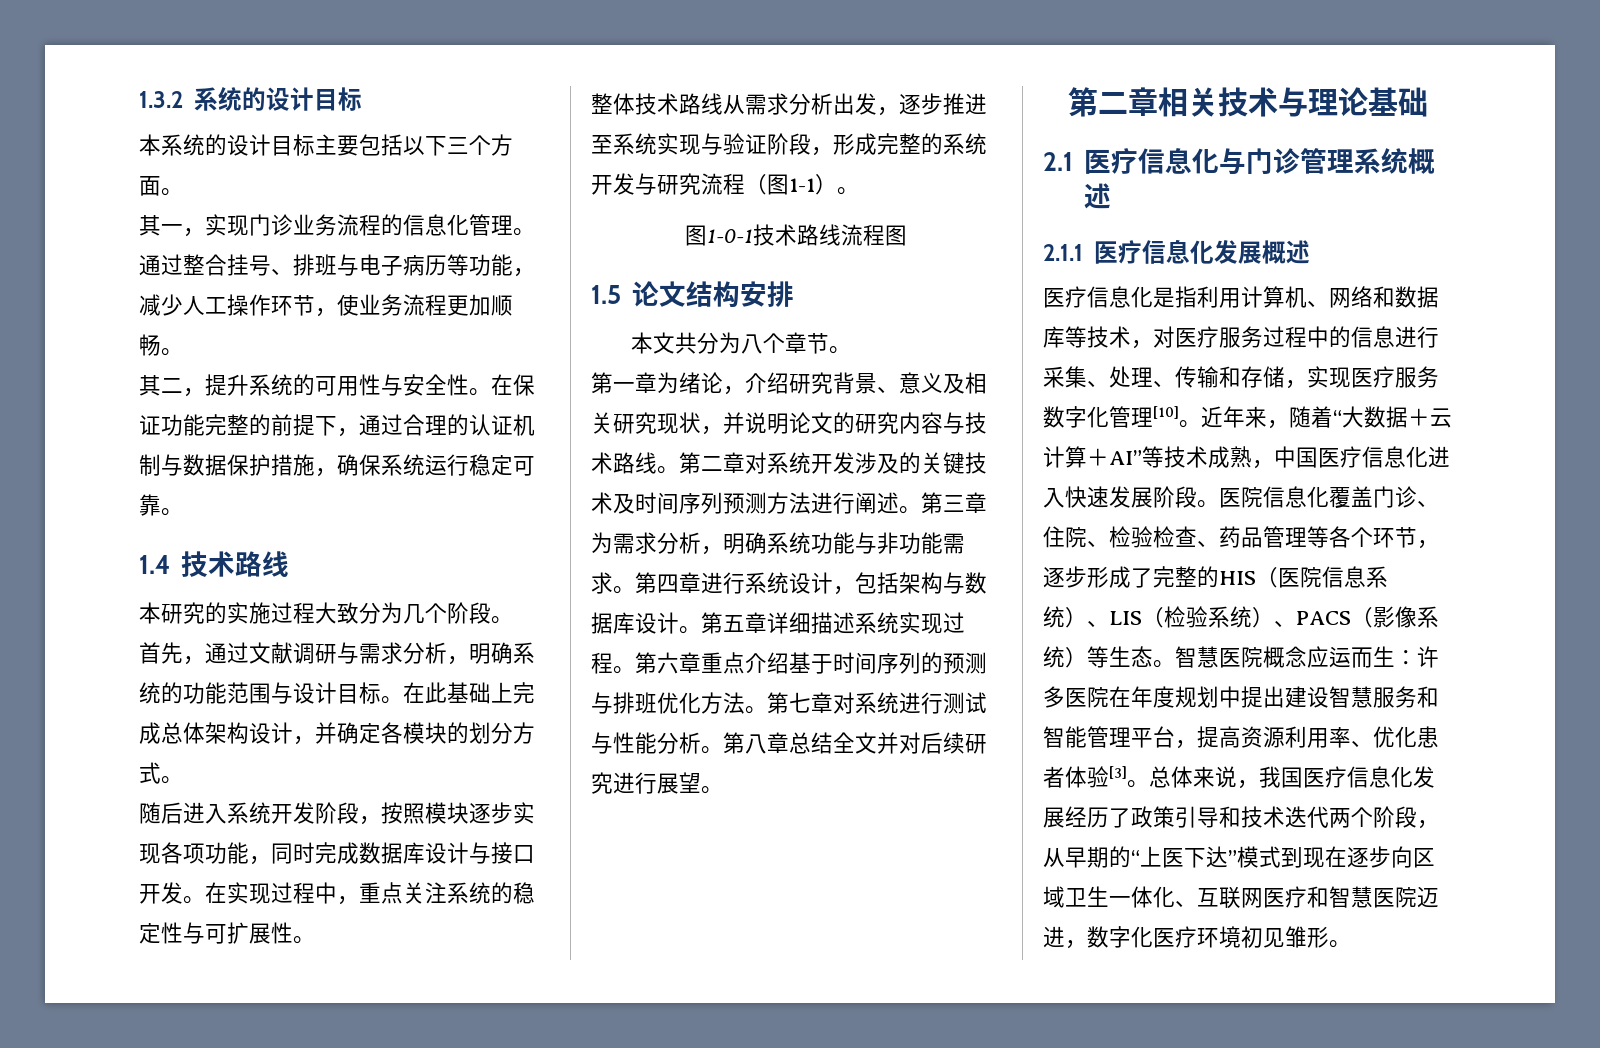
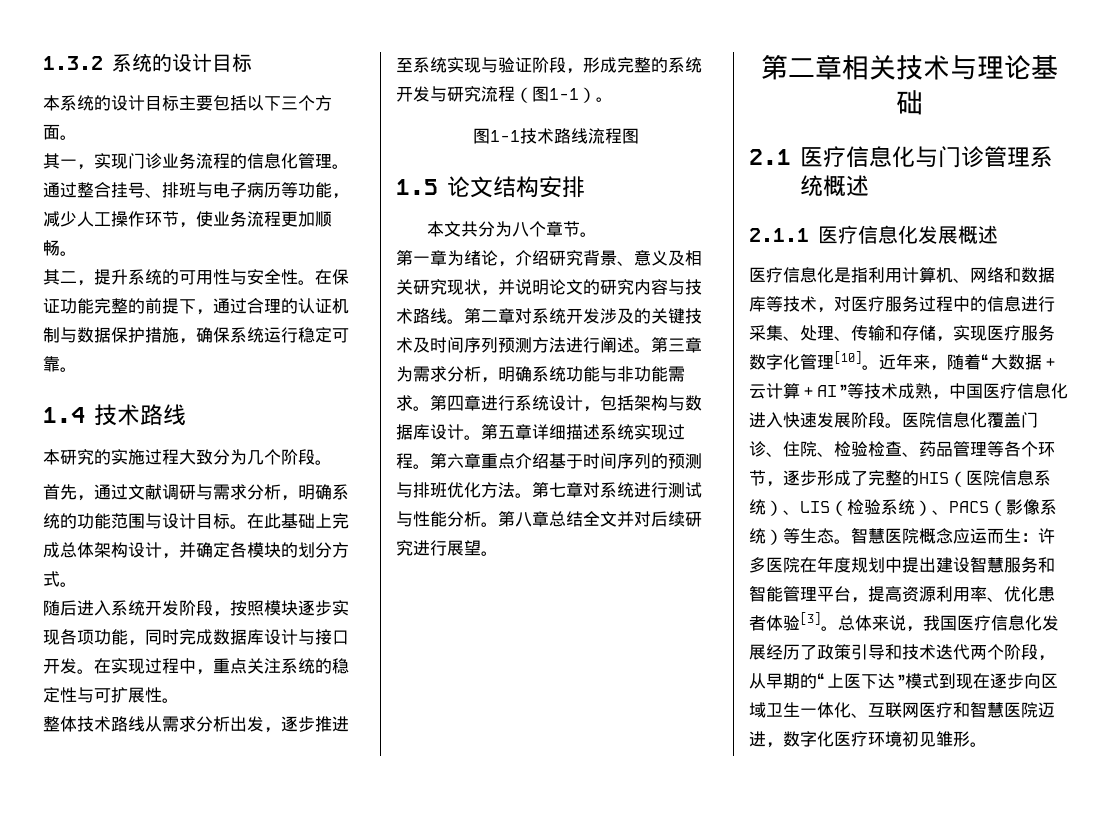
[707,229,753,243] 1-0-1 -> [490,130,520,142] 1-1

